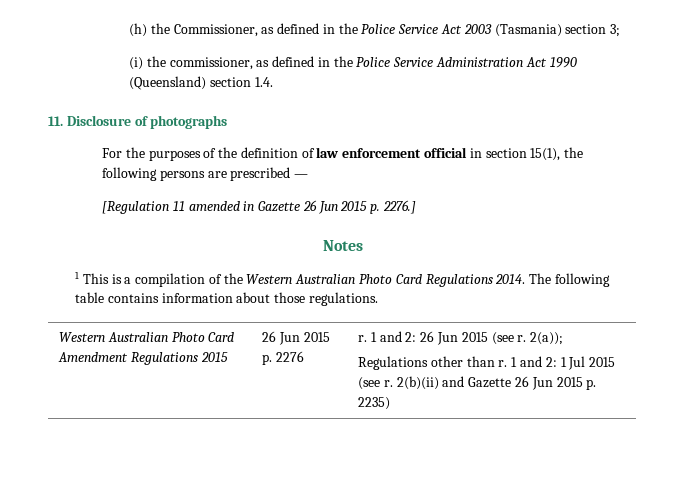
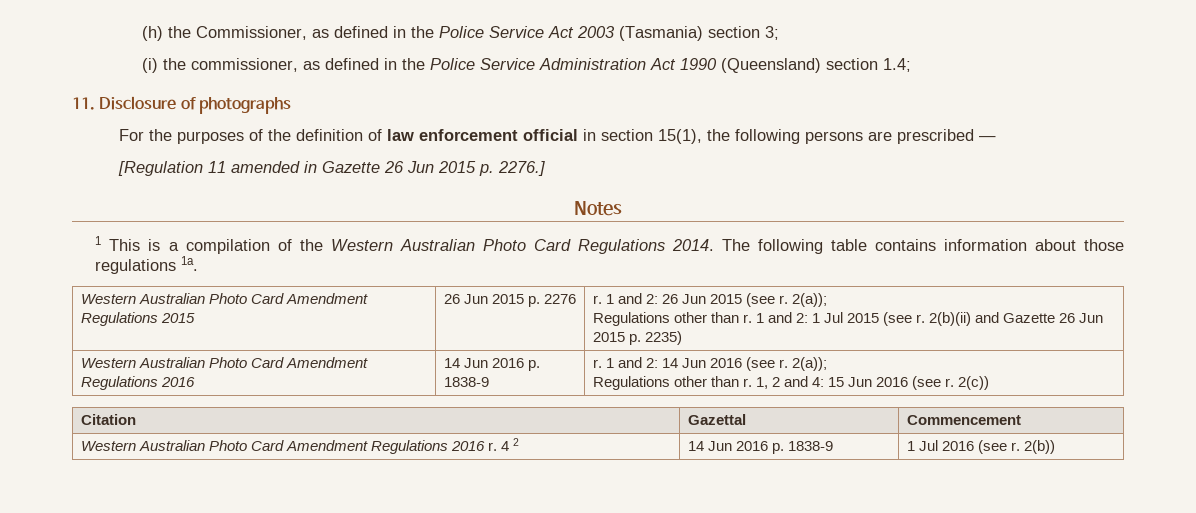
[254,77,273,87] 1.4. -> [883,58,912,72] 1.4;
[308,292,378,306] regulations. -> [95,256,199,274] regulations 1a.
(391, 403) none -> [80,357,368,368] [80,376,195,390] [443,358,540,371] [443,377,489,387] [592,357,828,371] [592,376,990,390] [80,414,136,425] [687,414,746,425] [906,415,1021,425] [80,438,520,454] [687,441,833,454] [906,440,1055,454] // Western Australian Photo Card Amendment Regulations 2016 | 14 Jun 2016 p. 1838-9 | r. 1 and 2: 14 Jun 2016 (see r. 2(a)); // Regulations other than r. 1, 2 and 4: 15 Jun 2016 (see r. 2(c)) // Citation | Gazettal | Commencement // Western Australian Photo Card Amendment Regulations 2016 r. 4 2 | 14 Jun 2016 p. 1838-9 | 1 Jul 2016 (see r. 2(b))

